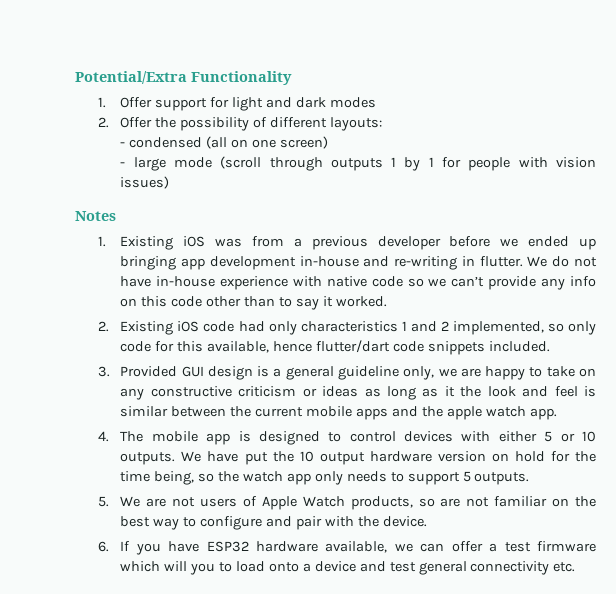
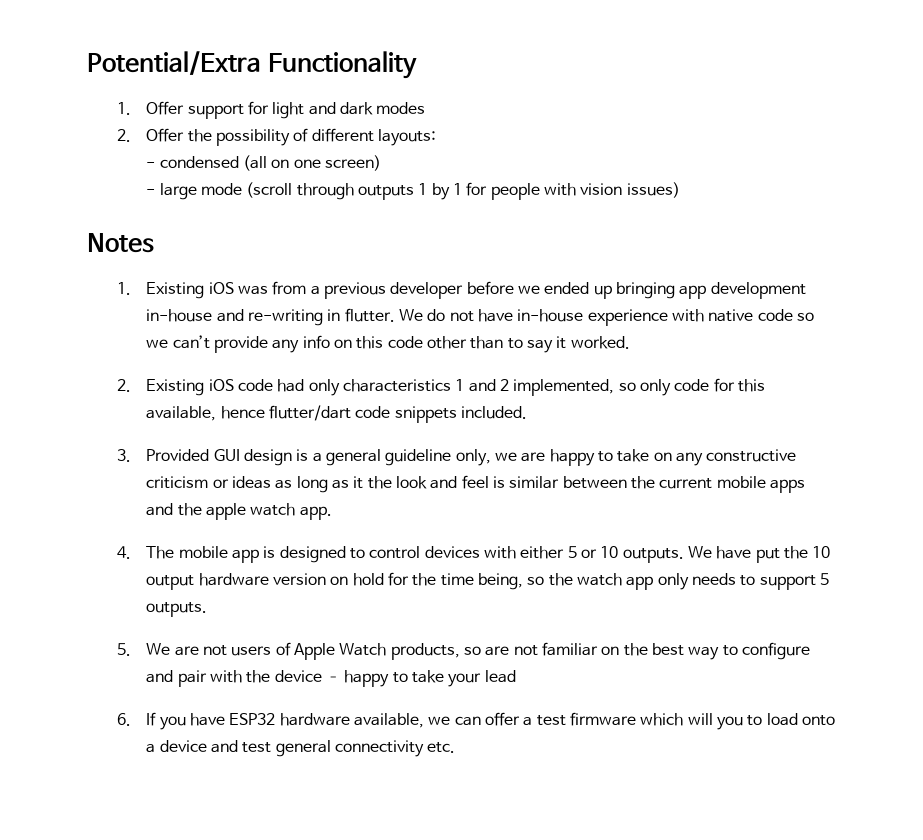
[382,516,427,527] device. -> [274,670,516,687] device – happy to take your lead

